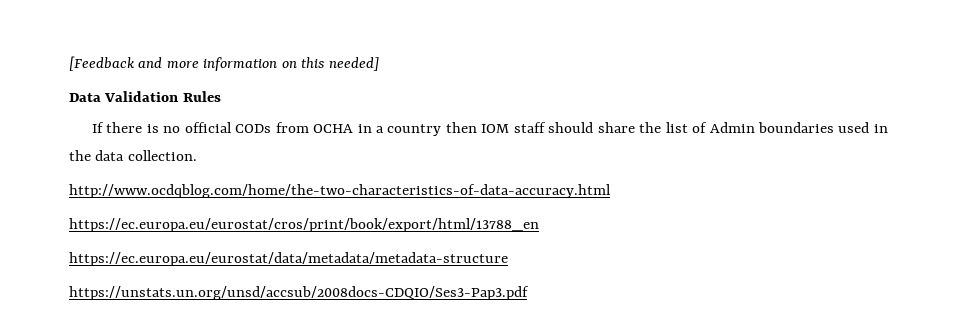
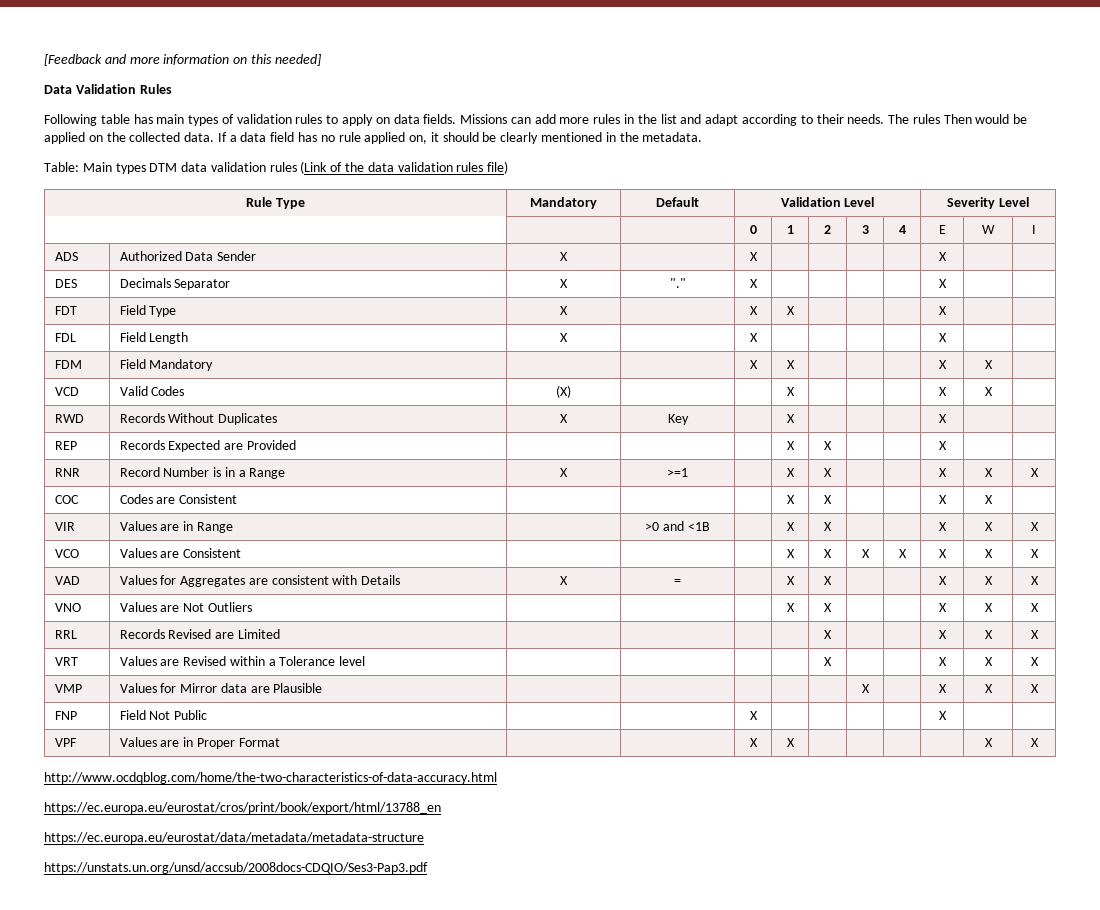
[91,122,888,136] [69,150,197,161] If there is no official CODs from OCHA in a country then IOM staff should share the list of Admin boundaries used in the data collection. -> [44,114,1028,126] [44,132,703,144] [44,161,509,174] [246,197,305,209] [530,197,597,209] [656,197,699,207] [780,197,875,207] [947,197,1029,209] [749,225,757,234] [786,225,794,234] [824,225,831,234] [861,225,869,234] [898,225,906,234] [938,225,946,234] [982,225,995,234] [1032,225,1036,234] [54,252,78,261] [119,251,257,261] [560,252,568,261] [749,252,758,261] [938,252,947,261] [54,279,77,288] [119,278,231,290] [560,279,568,288] [669,278,686,288] [749,279,758,288] [938,279,947,288] [54,306,77,315] [119,305,177,317] [560,306,568,315] [749,306,758,315] [786,306,795,315] [938,306,947,315] [54,333,76,342] [119,332,189,344] [560,333,568,342] [749,333,758,342] [938,333,947,342] [54,360,82,369] [119,359,214,371] [749,360,758,369] [786,360,795,369] [938,360,947,369] [984,360,993,369] [54,387,79,396] [119,386,185,396] [556,385,571,398] [786,387,795,396] [938,387,947,396] [984,387,993,396] [54,414,84,423] [119,413,278,425] [560,414,568,423] [667,414,689,425] [786,414,795,423] [938,414,947,423] [54,441,77,450] [119,440,296,452] [786,441,795,450] [824,441,832,450] [938,441,947,450] [54,468,80,477] [119,467,286,479] [560,468,568,477] [667,468,688,477] [786,468,795,477] [824,468,832,477] [938,468,947,477] [984,468,993,477] [1030,468,1039,477] [54,495,79,504] [119,494,238,504] [786,495,795,504] [824,495,832,504] [938,495,947,504] [984,495,993,504] [54,522,75,531] [119,521,233,533] [645,521,710,531] [786,522,795,531] [824,522,832,531] [938,522,947,531] [984,522,993,531] [1030,522,1039,531] [54,549,79,558] [119,548,242,558] [786,549,795,558] [824,549,832,558] [861,549,870,558] [898,549,907,558] [938,549,947,558] [984,549,993,558] [1030,549,1039,558] [54,576,80,585] [119,575,401,587] [560,576,568,585] [674,579,681,585] [786,576,795,585] [824,576,832,585] [938,576,947,585] [984,576,993,585] [1030,576,1039,585] [54,603,81,612] [119,602,252,612] [786,603,795,612] [824,603,832,612] [938,603,947,612] [984,603,993,612] [1030,603,1039,612] [54,630,77,639] [119,629,280,639] [824,630,832,639] [938,630,947,639] [984,630,993,639] [1030,630,1039,639] [54,657,78,666] [119,656,366,666] [824,657,832,666] [938,657,947,666] [984,657,993,666] [1030,657,1039,666] [54,684,82,693] [119,683,323,693] [861,684,870,693] [938,684,947,693] [984,684,993,693] [1030,684,1039,693] [54,711,77,720] [119,710,208,720] [749,711,758,720] [938,711,947,720] [54,738,77,747] [119,737,280,749] [749,738,758,747] [786,738,795,747] [984,738,993,747] [1030,738,1039,747] Following table has main types of validation rules to apply on data fields. Missions can add more rules in the list and adapt according to their needs. The rules Then would be applied on the collected data. If a data field has no rule applied on, it should be clearly mentioned in the metadata. // Table: Main types DTM data validation rules (Link of the data validation rules file) // Rule Type | Mandatory | Default | Validation Level | Severity Level // | | | 0 | 1 | 2 | 3 | 4 | E | W | I // ADS | Authorized Data Sender | X | | X | | | | | X | | // DES | Decimals Separator | X | "." | X | | | | | X | | // FDT | Field Type | X | | X | X | | | | X | | // FDL | Field Length | X | | X | | | | | X | | // FDM | Field Mandatory | | | X | X | | | | X | X | // VCD | Valid Codes | (X) | | | X | | | | X | X | // RWD | Records Without Duplicates | X | Key | | X | | | | X | | // REP | Records Expected are Provided | | | | X | X | | | X | | // RNR | Record Number is in a Range | X | >=1 | | X | X | | | X | X | X // COC | Codes are Consistent | | | | X | X | | | X | X | // VIR | Values are in Range | | >0 and <1B | | X | X | | | X | X | X // VCO | Values are Consistent | | | | X | X | X | X | X | X | X // VAD | Values for Aggregates are consistent with Details | X | = | | X | X | | | X | X | X // VNO | Values are Not Outliers | | | | X | X | | | X | X | X // RRL | Records Revised are Limited | | | | | X | | | X | X | X // VRT | Values are Revised within a Tolerance level | | | | | X | | | X | X | X // VMP | Values for Mirror data are Plausible | | | | | | X | | X | X | X // FNP | Field Not Public | | | X | | | | | X | | // VPF | Values are in Proper Format | | | X | X | | | | | X | X

